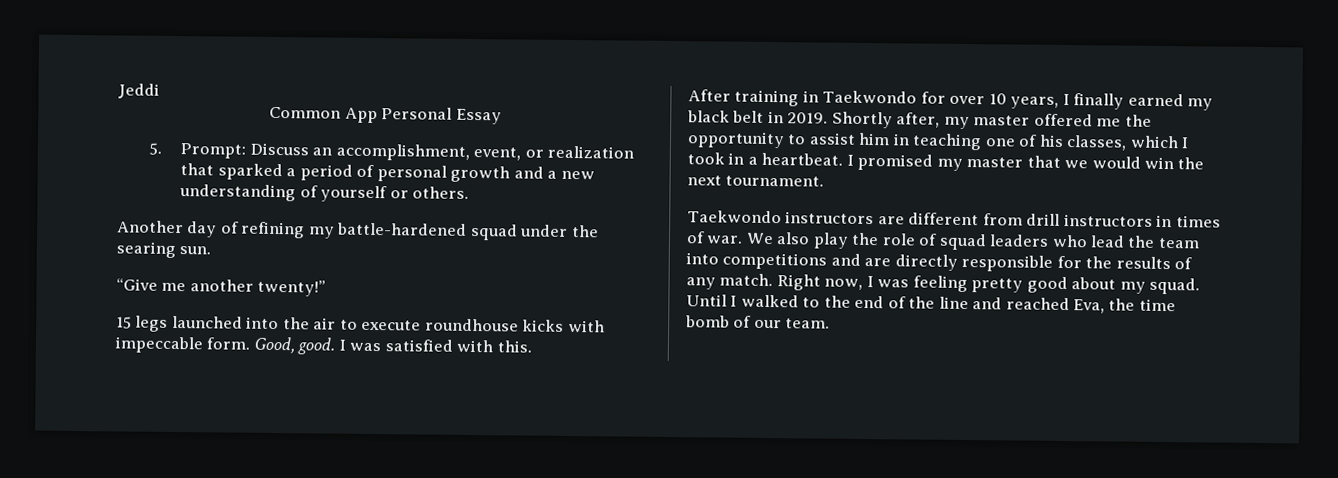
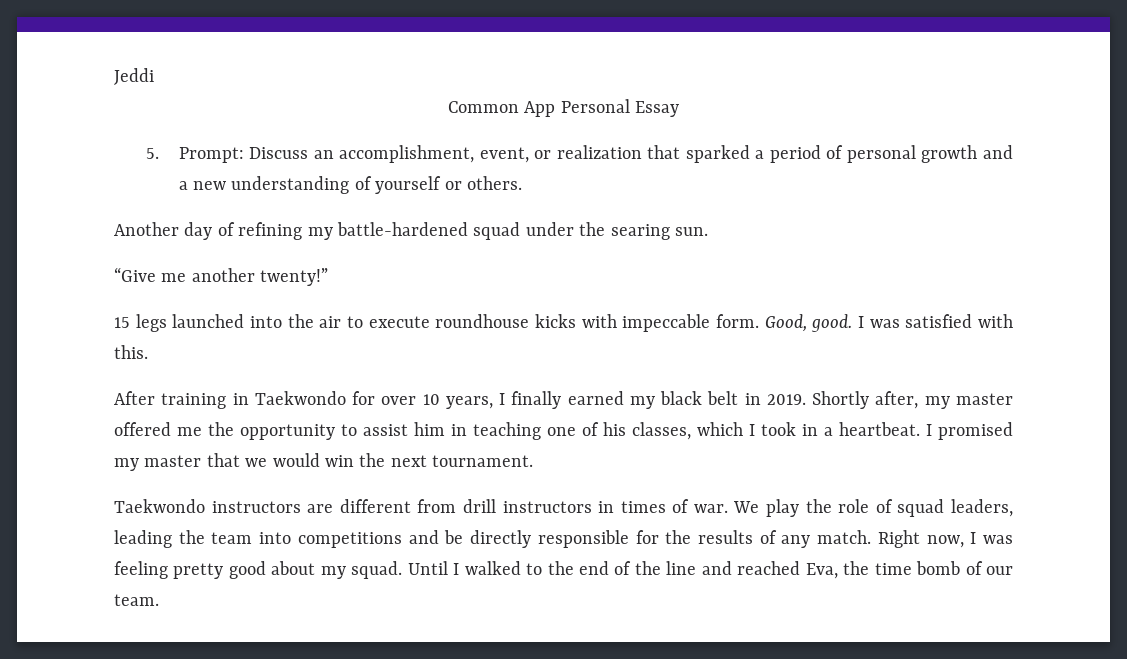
[776,232,811,245] also -> (760, 507) none
[989,234,1126,248] leaders who lead -> [951,499,1014,517] [114,530,172,548] leaders, leading
[864,257,892,267] are -> [444,530,464,544] be

